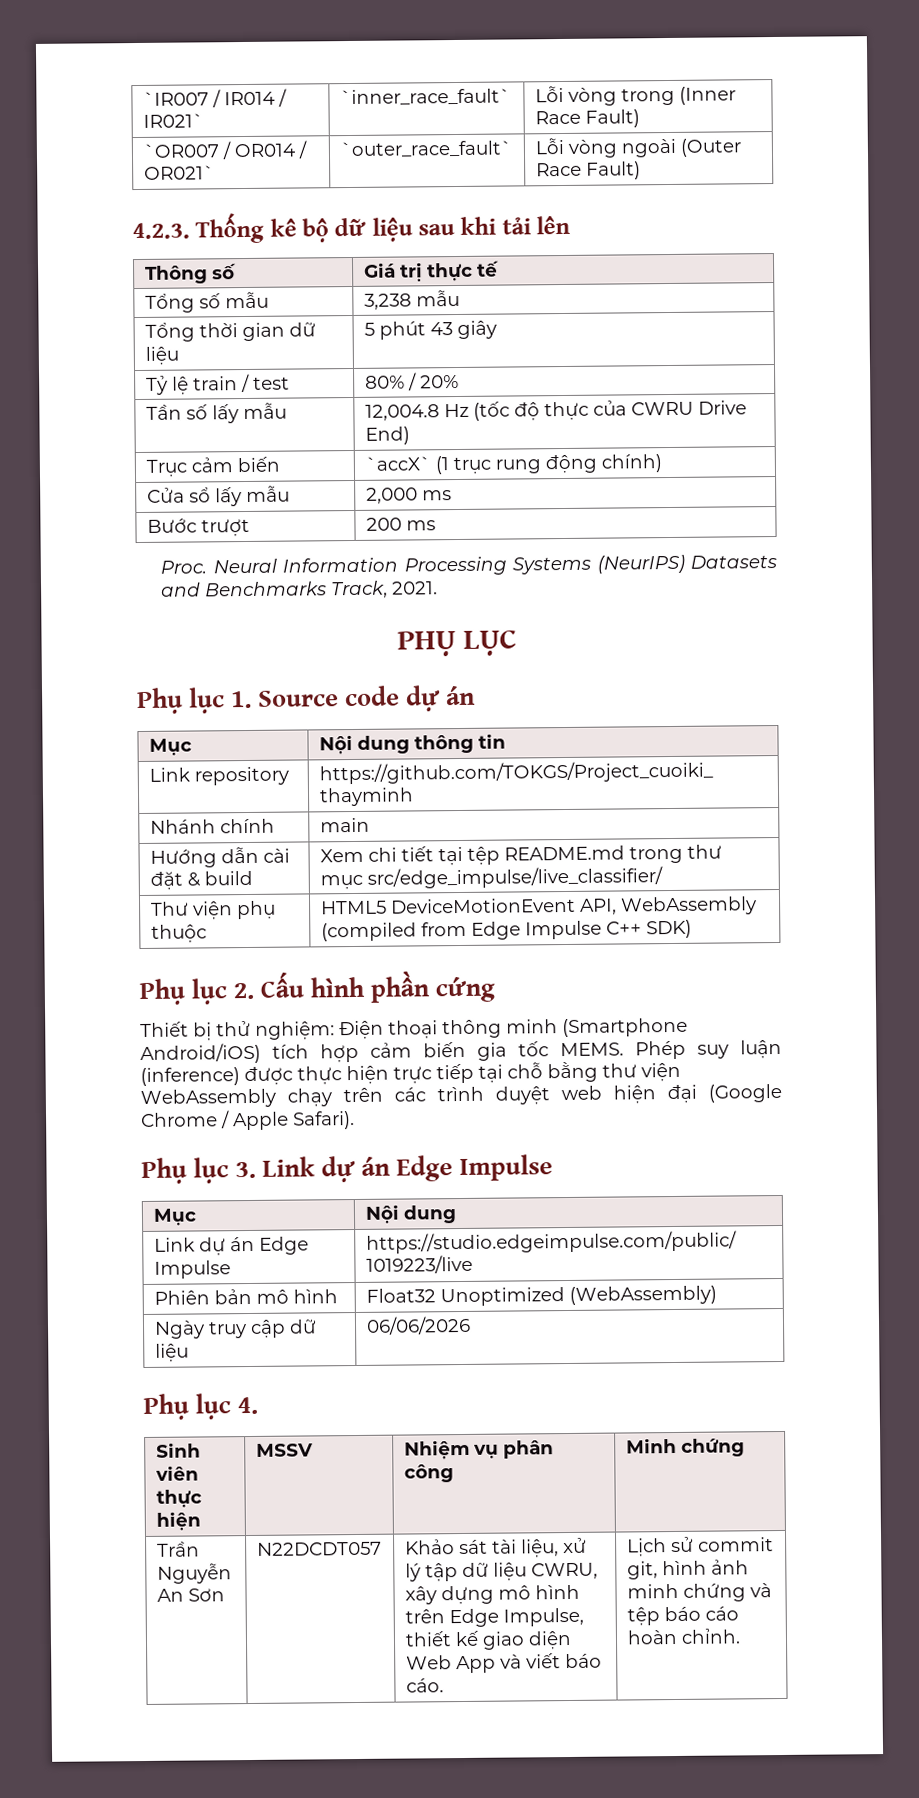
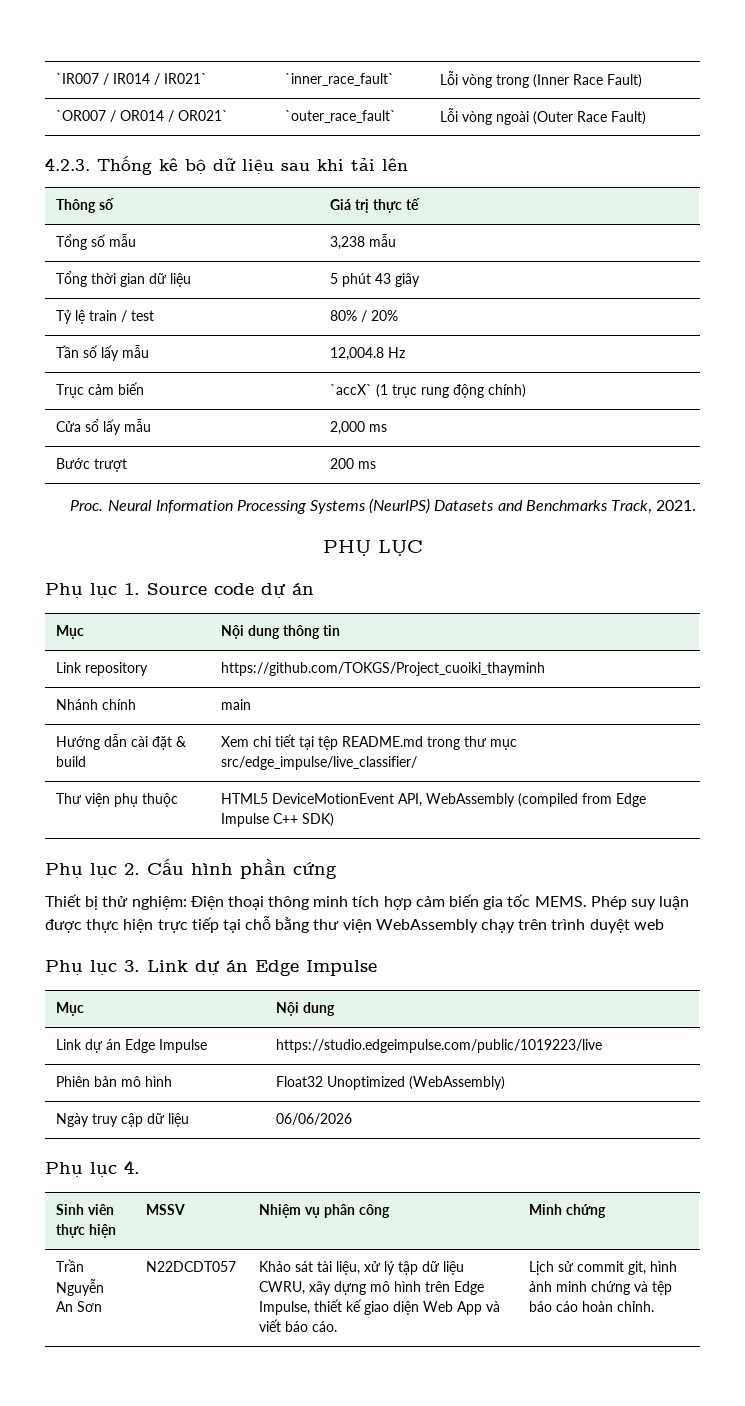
[472,400,747,421] [364,426,410,445] (tốc độ thực của CWRU Drive End) -> (406, 352) none
[562,1017,688,1038] [140,1042,261,1065] (Smartphone Android/iOS) -> (349, 901) none
[140,1067,240,1087] (inference) -> (690, 903) none
[394,1087,426,1102] các -> (548, 924) none
[613,1083,782,1104] [141,1110,355,1131] hiện đại (Google Chrome / Apple Safari). -> (664, 924) none

